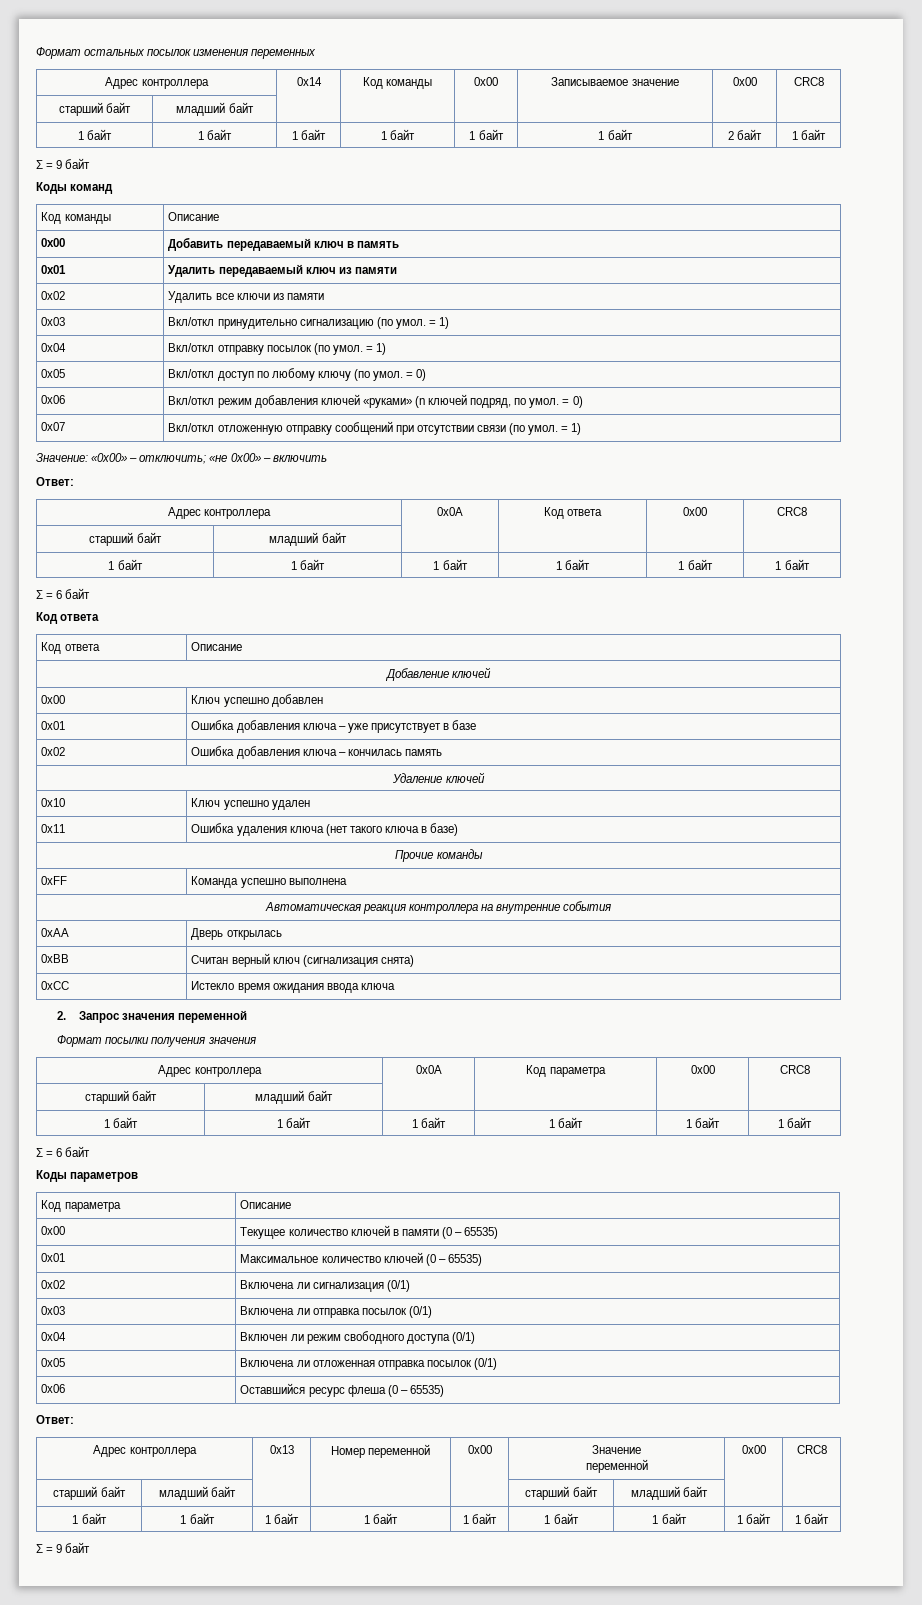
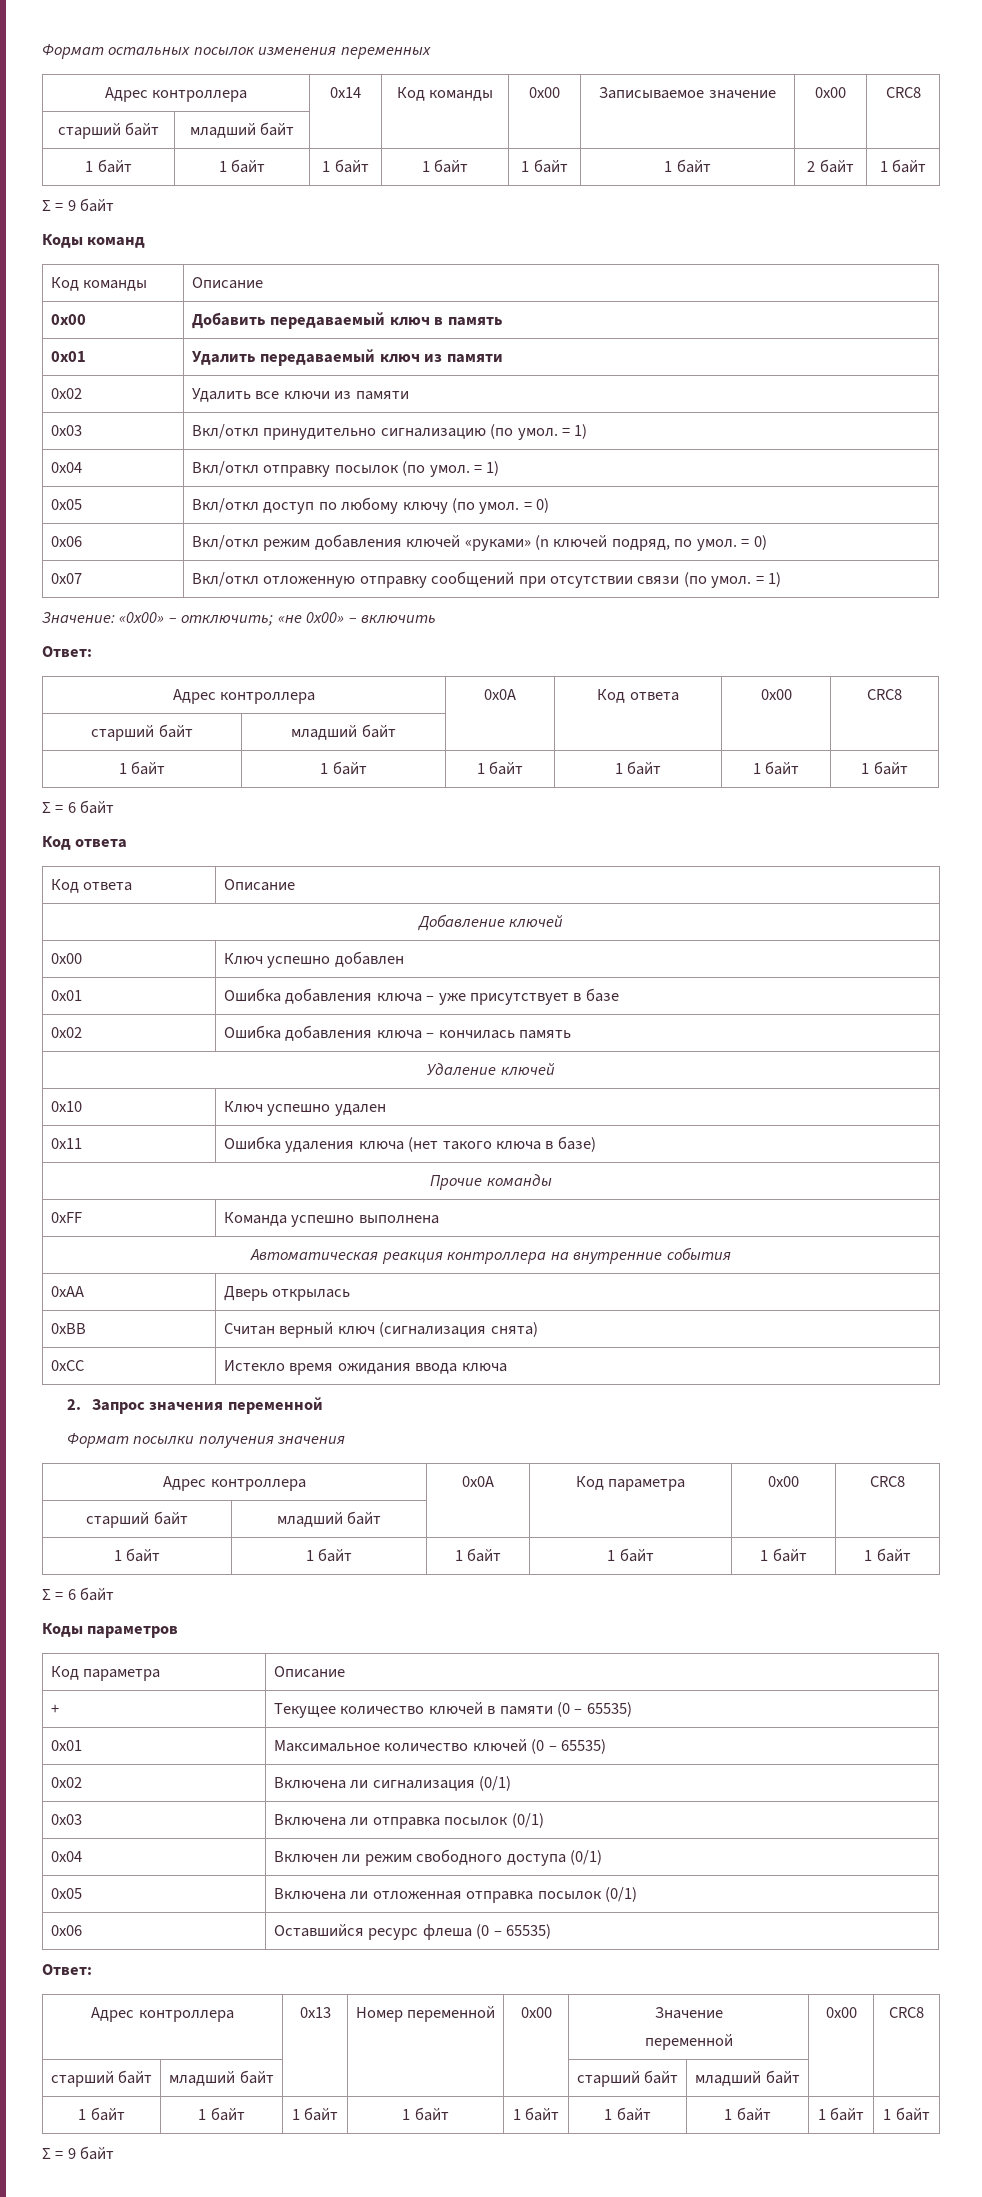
[41,1226,66,1235] 0x00 -> [50,1704,59,1714] +

